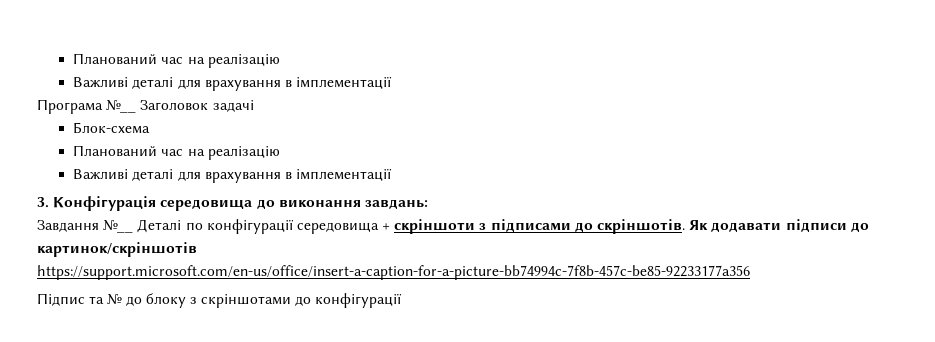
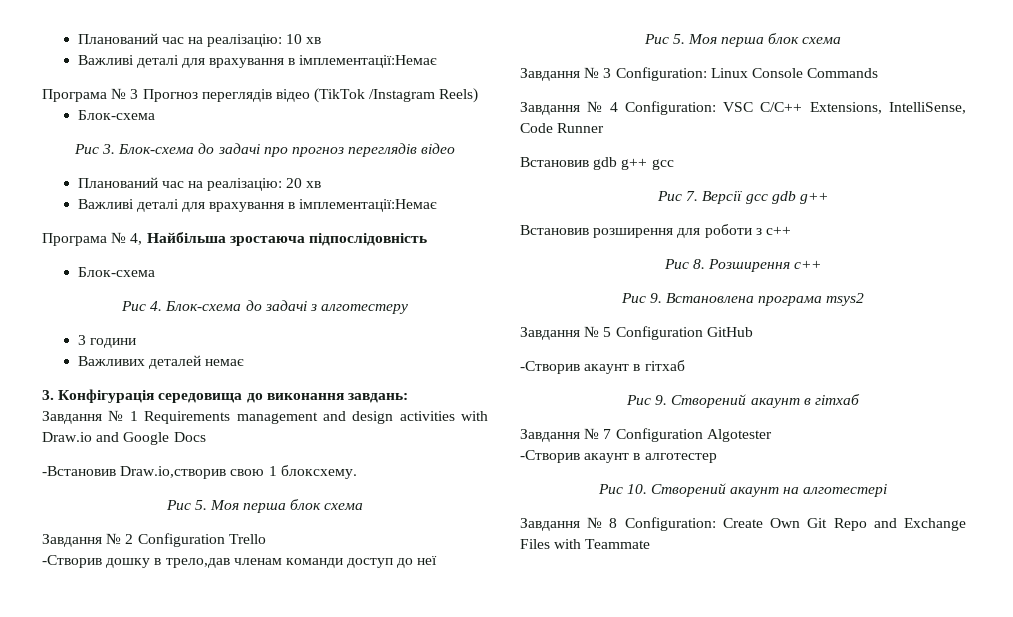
[73,53,280,68] [73,77,393,91] [37,99,254,114] [73,122,151,134] [73,145,280,160] [73,169,393,183] Планований час на реалізацію // Важливі деталі для врахування в імплементації // Програма №__ Заголовок задачі // Блок-схема // Планований час на реалізацію // Важливі деталі для врахування в імплементації -> [77,33,322,47] [77,55,438,68] [42,88,479,103] [77,110,155,120] [73,143,456,157] [77,177,322,191] [77,199,438,212] [42,232,427,246] [77,267,155,277] [120,300,409,314] [77,335,136,348] [77,355,244,369] Планований час на реалізацію: 10 хв // Важливі деталі для врахування в імплементації:Немає // Програма № 3 Прогноз переглядів відео (TikTok /Instagram Reels) // Блок-схема // Рис 3. Блок-схема до задачі про прогноз переглядів відео // Планований час на реалізацію: 20 хв // Важливі деталі для врахування в імплементації:Немає // Програма № 4, Найбільша зростаюча підпослідовність // Блок-схема // Рис 4. Блок-схема до задачі з алготестеру // 3 години // Важливих деталей немає
[103,219,869,234] [37,242,197,257] [37,265,750,280] [37,293,403,308] №__ Деталі по конфігурації середовища + скріншоти з підписами до скріншотів. Як додавати підписи до картинок/скріншотів https://support.microsoft.com/en-us/office/insert-a-caption-for-a-picture-bb74994c-7f8b-457c-be85-92233177a356 // Підпис та № до блоку з скріншотами до конфігурації -> [108,410,488,424] [42,432,206,445] [42,465,357,479] [165,499,364,513] [42,533,266,547] [42,555,438,568] [643,33,842,47] [520,67,879,81] [520,101,966,115] [520,123,605,133] [520,157,674,170] [657,191,828,204] [520,224,791,238] [663,259,822,272] [620,293,865,306] [520,326,753,340] [520,360,685,374] [626,394,860,408] [520,428,772,442] [520,450,717,463] [597,483,888,497] [520,517,966,531] [520,539,651,549] № 1 Requirements management and design activities with Draw.io and Google Docs // -Встановив Draw.io,створив свою 1 блоксхему. // Рис 5. Моя перша блок схема // Завдання № 2 Configuration Trello // -Створив дошку в трело,дав членам команди доступ до неї // Рис 5. Моя перша блок схема // Завдання № 3 Configuration: Linux Console Commands // Завдання № 4 Configuration: VSC C/C++ Extensions, IntelliSense, Code Runner // Встановив gdb g++ gcc // Рис 7. Версії gcc gdb g++ // Встановив розширення для роботи з с++ // Рис 8. Розширення с++ // Рис 9. Встановлена програма msys2 // Завдання № 5 Configuration GitHub // -Створив акаунт в гітхаб // Рис 9. Створений акаунт в гітхаб // Завдання № 7 Configuration Algotester // -Створив акаунт в алготестер // Рис 10. Створений акаунт на алготестері // Завдання № 8 Configuration: Create Own Git Repo and Exchange Files with Teammate

